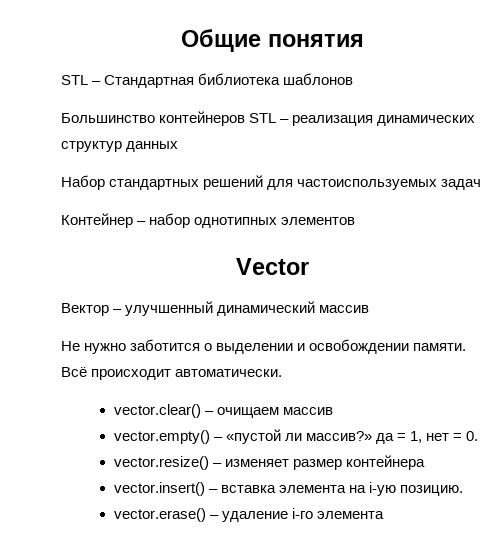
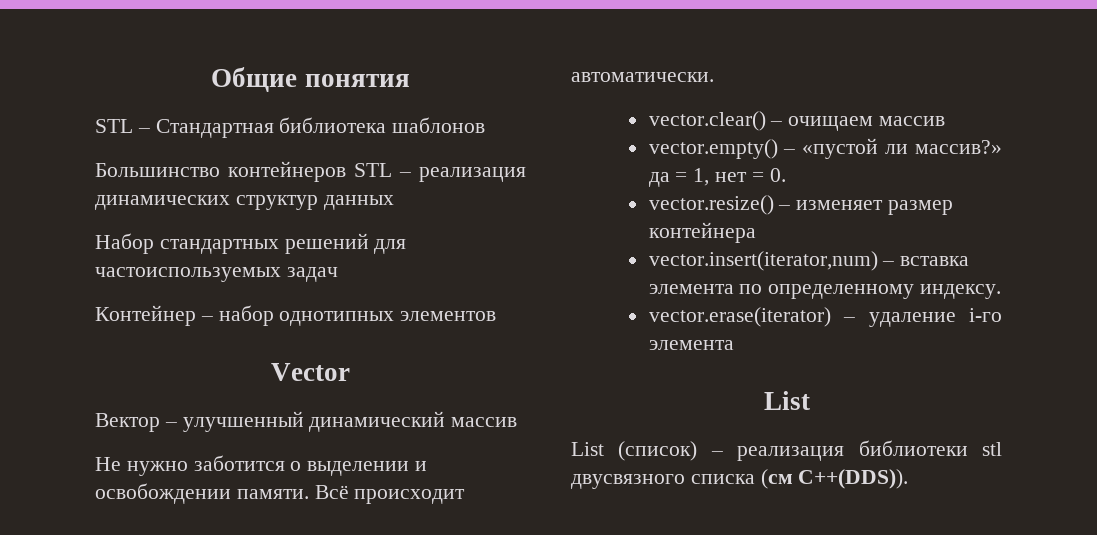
[113,482,205,496] vector.insert() -> [648,251,878,271] vector.insert(iterator,num)
[348,482,464,496] [113,508,206,522] на i-ую позицию. // vector.erase() -> [739,284,1001,299] [648,307,831,327] по определенному индексу. // vector.erase(iterator)
(384, 515) none -> [763,391,810,410] [571,440,1002,461] [571,469,909,489] // List // List (список) – реализация библиотеки stl двусвязного списка (см С++(DDS)).

